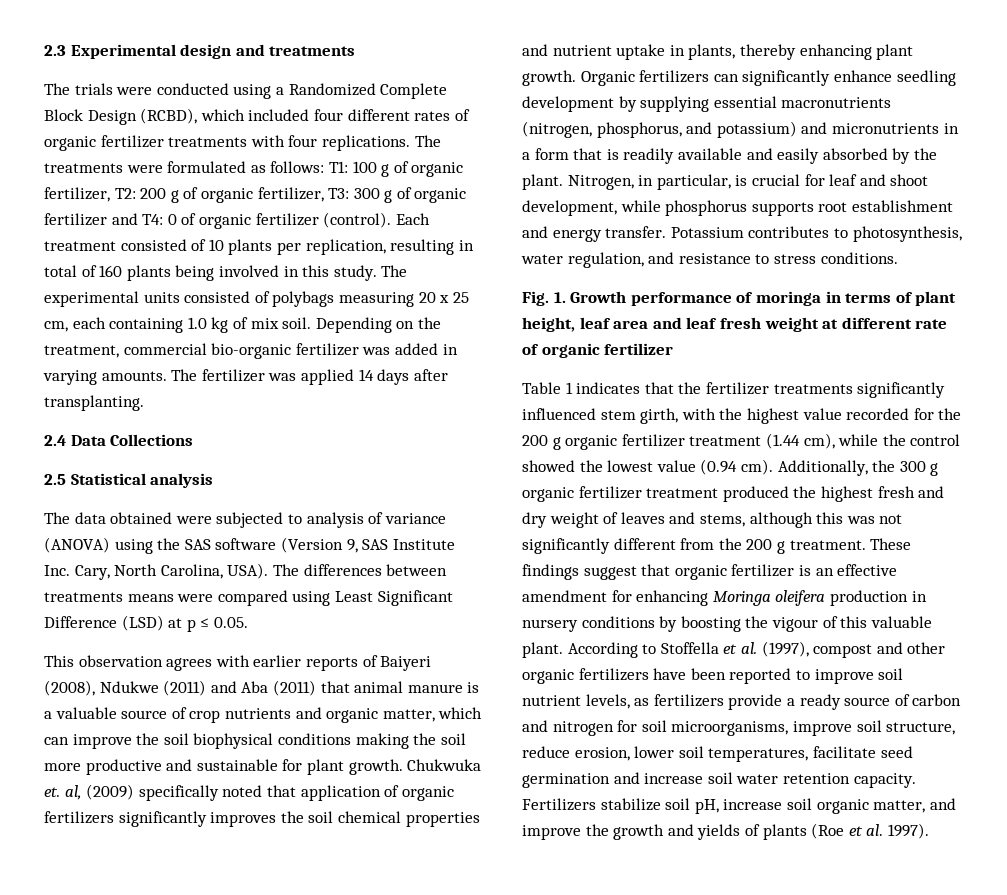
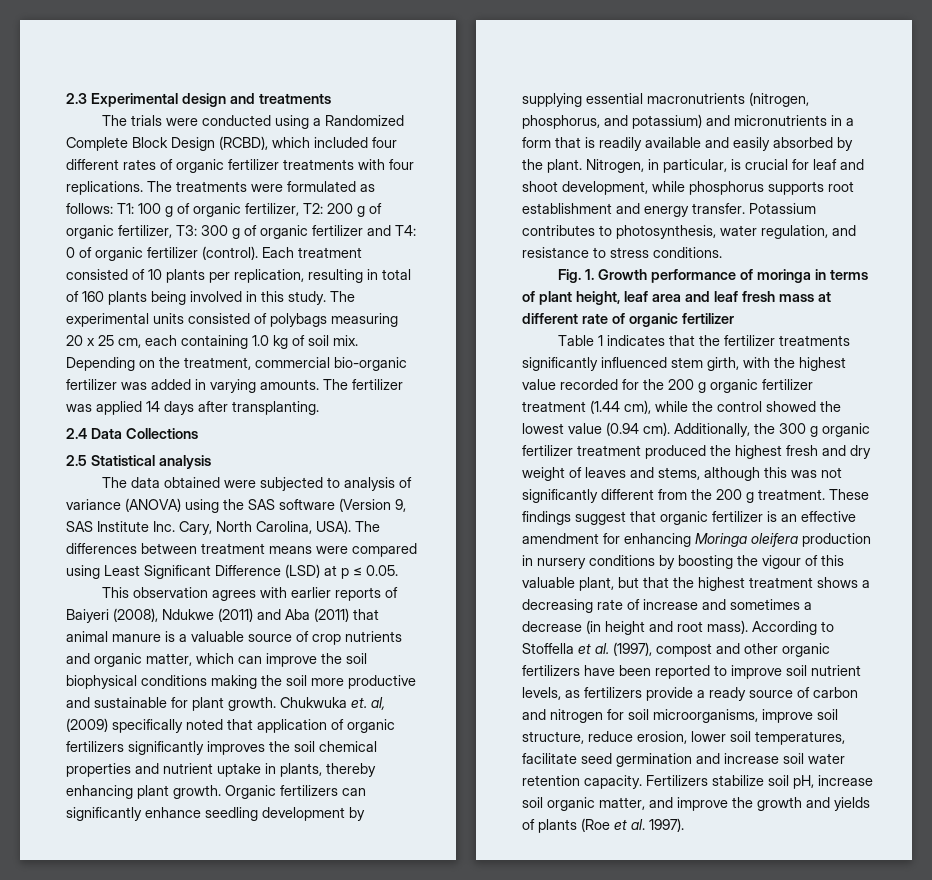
[250,317,312,329] mix soil. -> [308,335,358,346] soil mix.
[44,592,123,602] treatments -> [201,543,265,554] treatment
[764,317,819,332] weight -> [779,294,814,302] mass
[522,642,563,658] plant. -> [579,577,870,591] [522,599,812,613] [522,620,748,635] plant, but that the highest treatment shows a decreasing rate of increase and sometimes a decrease (in height and root mass).

